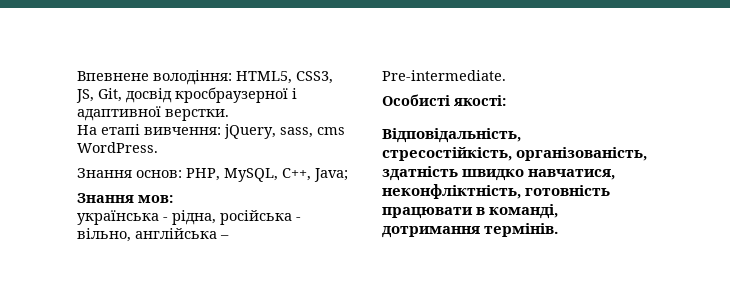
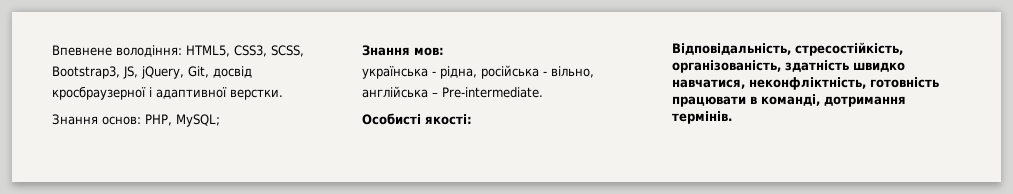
[76,89,94,103] JS, -> [271,45,304,57] [52,66,184,79] SСSS, Bootstrap3, JS, jQuery,
[77,124,345,139] [77,142,158,153] // На етапі вивчення: jQuery, sass, cms WordPress. -> (283, 94) none
[224,168,348,182] MySQL, C++, Java; -> [176,114,220,127] MySQL;

